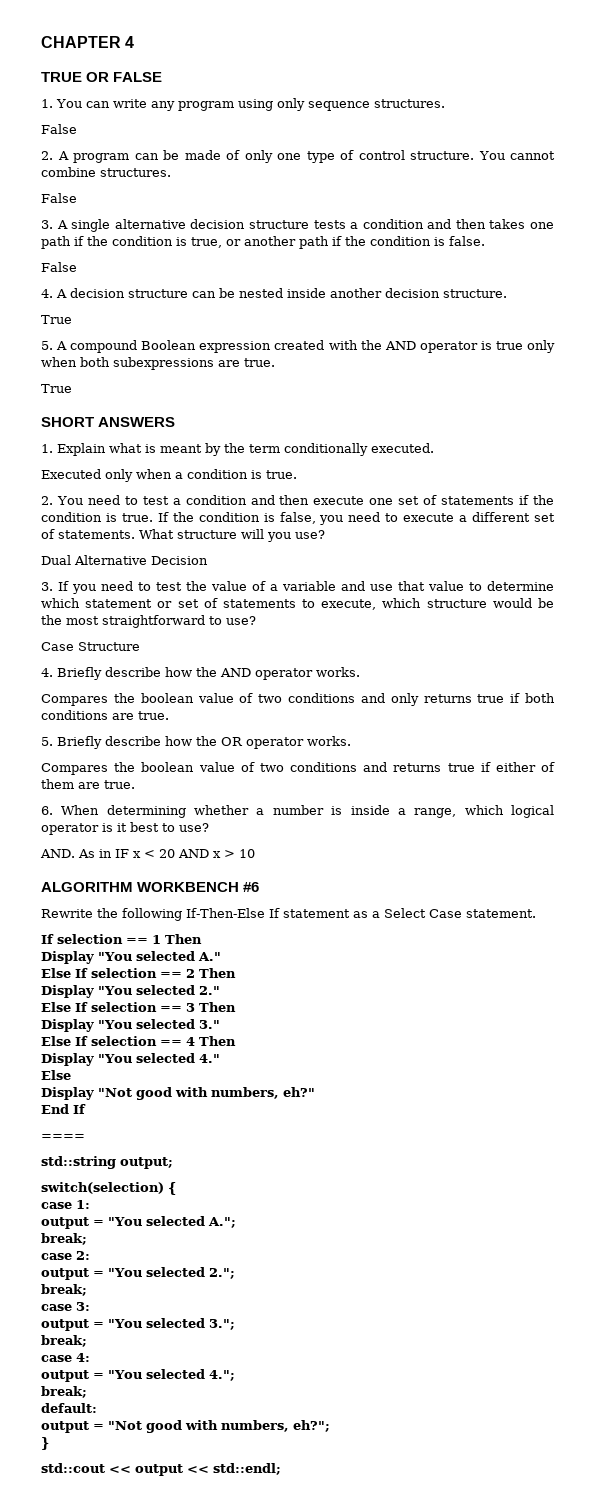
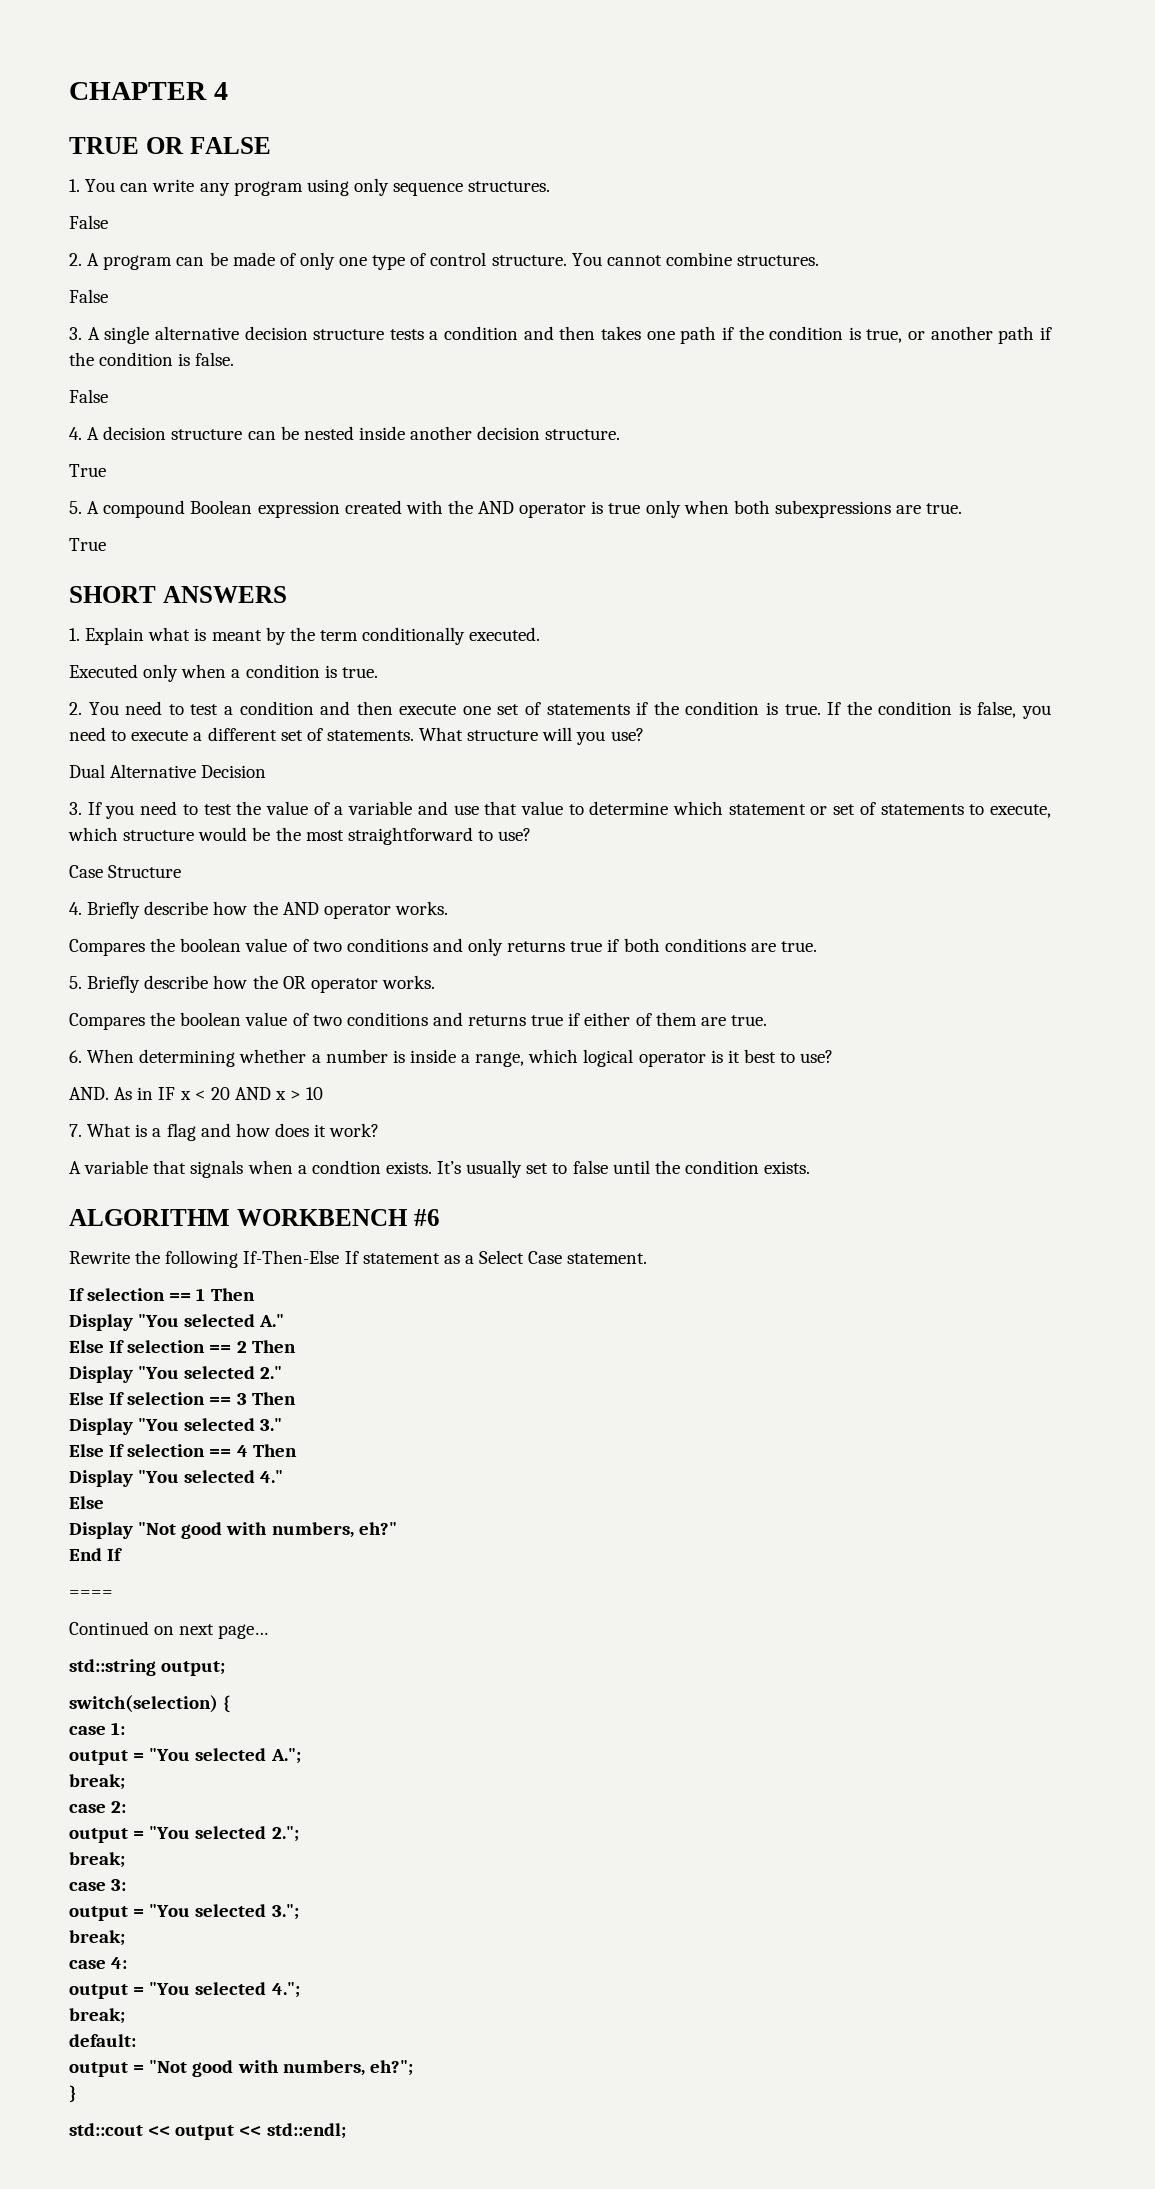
(255, 853) none -> [69,1123,380,1141] [69,1160,811,1178] // 7. What is a flag and how does it work? // A variable that signals when a condtion exists. It’s usually set to false until the condition exists.
(85, 1137) none -> [69,1621,269,1639] // Continued on next page…

